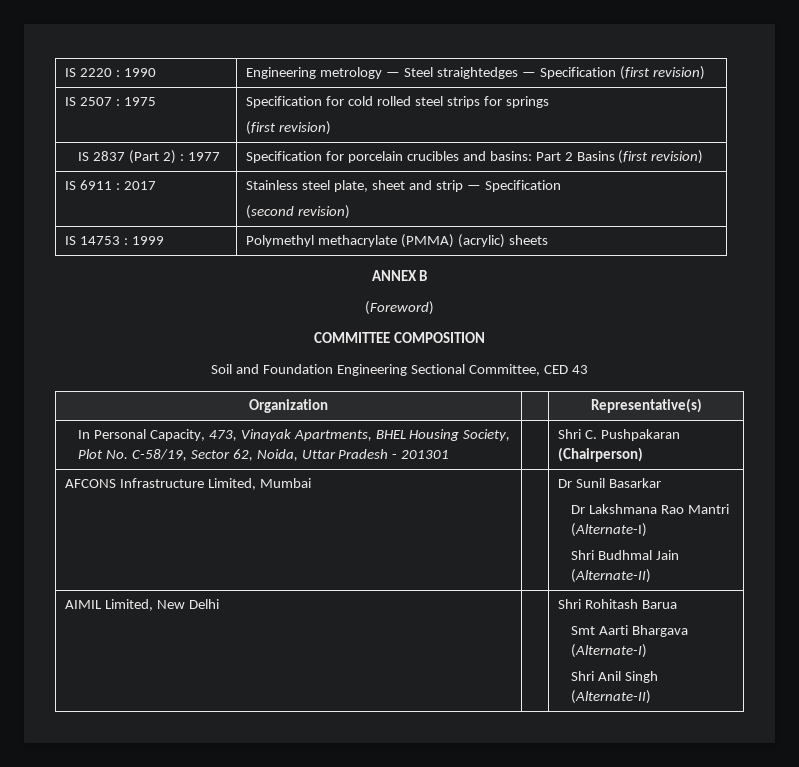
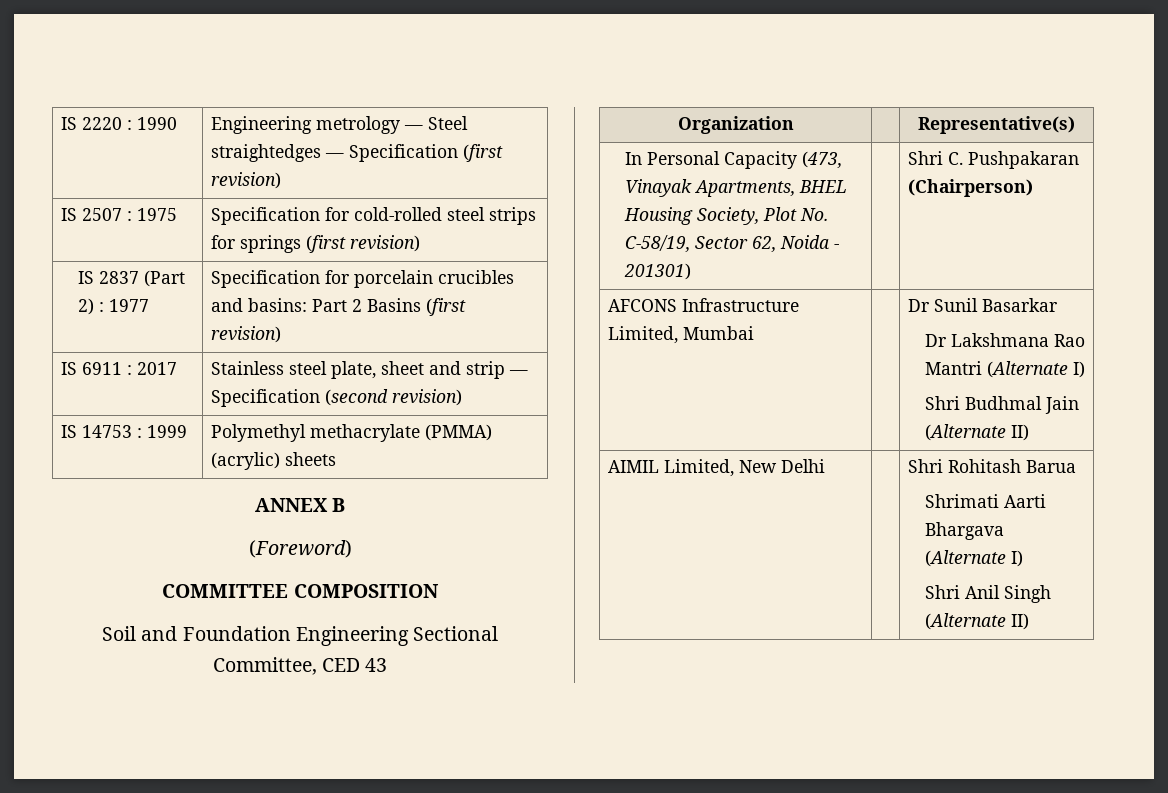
[348,96,411,106] cold rolled -> [354,207,443,221] cold-rolled
(549, 102) // -> (302, 244) none
(561, 186) // -> (321, 398) none
[149,429,237,441] Capacity, 473, -> [723,151,842,169] Capacity (473,
[256,449,450,461] Noida, Uttar Pradesh - 201301 -> [779,235,839,249] [623,263,691,280] Noida - 201301)
[571,523,648,537] (Alternate-I) -> [986,361,1085,378] (Alternate I)
[571,569,652,583] (Alternate-II) -> [924,424,1029,441] (Alternate II)
[571,626,596,635] Smt -> [924,494,999,508] Shrimati
[571,644,648,658] (Alternate-I) -> [924,550,1023,567] (Alternate I)
[571,690,652,704] (Alternate-II) -> [924,613,1029,630] (Alternate II)

